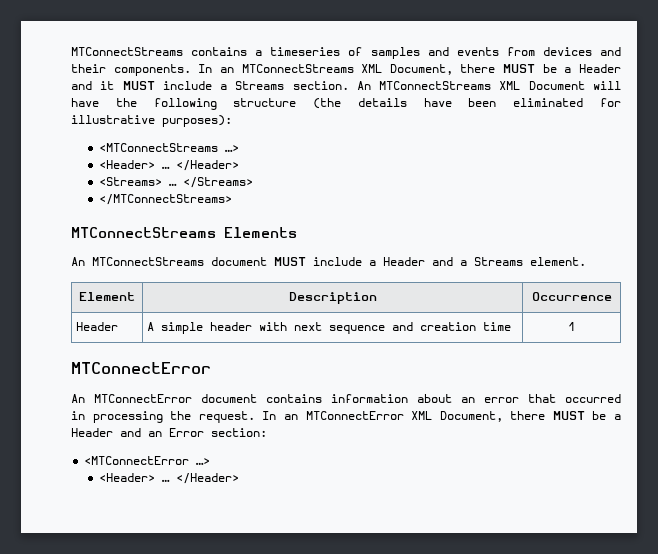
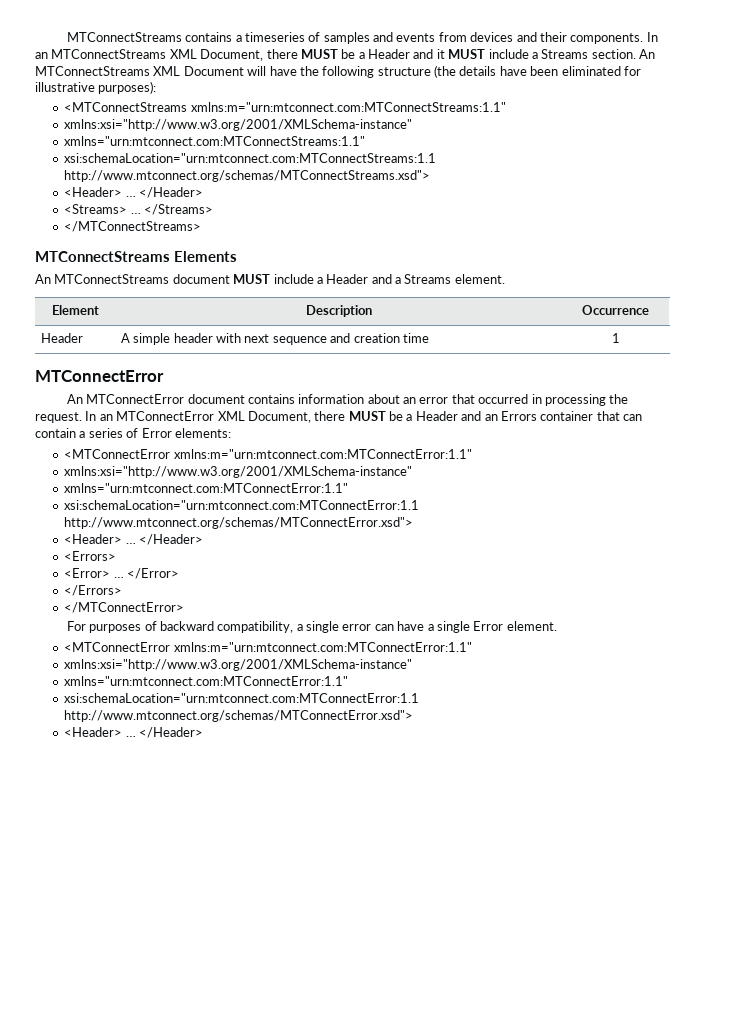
[224,145,239,152] …> -> [190,102,506,112] [64,119,413,131] [64,136,366,146] [64,153,437,163] [64,170,431,182] xmlns:m="urn:mtconnect.com:MTConnectStreams:1.1" // xmlns:xsi="http://www.w3.org/2001/XMLSchema-instance" // xmlns="urn:mtconnect.com:MTConnectStreams:1.1" // xsi:schemaLocation="urn:mtconnect.com:MTConnectStreams:1.1 http://www.mtconnect.org/schemas/MTConnectStreams.xsd">
[169,428,267,437] [84,456,211,465] Error section: // <MTConnectError …> -> [500,411,642,421] [35,428,231,438] [64,449,472,459] [64,466,413,478] [64,483,349,493] [64,500,420,510] [64,517,414,529] [64,534,203,545] [64,551,117,561] [64,568,179,579] [64,585,123,596] [64,602,185,613] [66,621,557,633] [64,642,472,652] [64,659,413,671] [64,676,349,686] [64,693,420,703] [64,710,414,722] Errors container that can contain a series of Error elements: // <MTConnectError xmlns:m="urn:mtconnect.com:MTConnectError:1.1" // xmlns:xsi="http://www.w3.org/2001/XMLSchema-instance" // xmlns="urn:mtconnect.com:MTConnectError:1.1" // xsi:schemaLocation="urn:mtconnect.com:MTConnectError:1.1 http://www.mtconnect.org/schemas/MTConnectError.xsd"> // <Header> … </Header> // <Errors> // <Error> … </Error> // </Errors> // </MTConnectError> // For purposes of backward compatibility, a single error can have a single Error element. // <MTConnectError xmlns:m="urn:mtconnect.com:MTConnectError:1.1" // xmlns:xsi="http://www.w3.org/2001/XMLSchema-instance" // xmlns="urn:mtconnect.com:MTConnectError:1.1" // xsi:schemaLocation="urn:mtconnect.com:MTConnectError:1.1 http://www.mtconnect.org/schemas/MTConnectError.xsd">

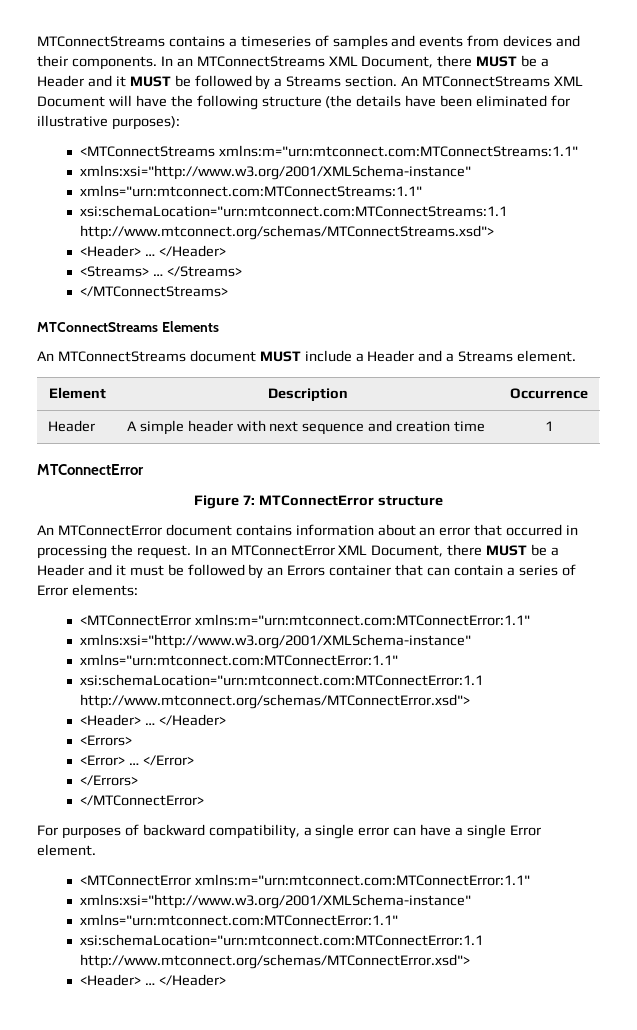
[488,49,529,59] include -> [174,75,271,90] be followed by
(164, 376) none -> [194,495,443,509] // Figure 7: MTConnectError structure
(482, 416) none -> [115,564,264,579] it must be followed by

